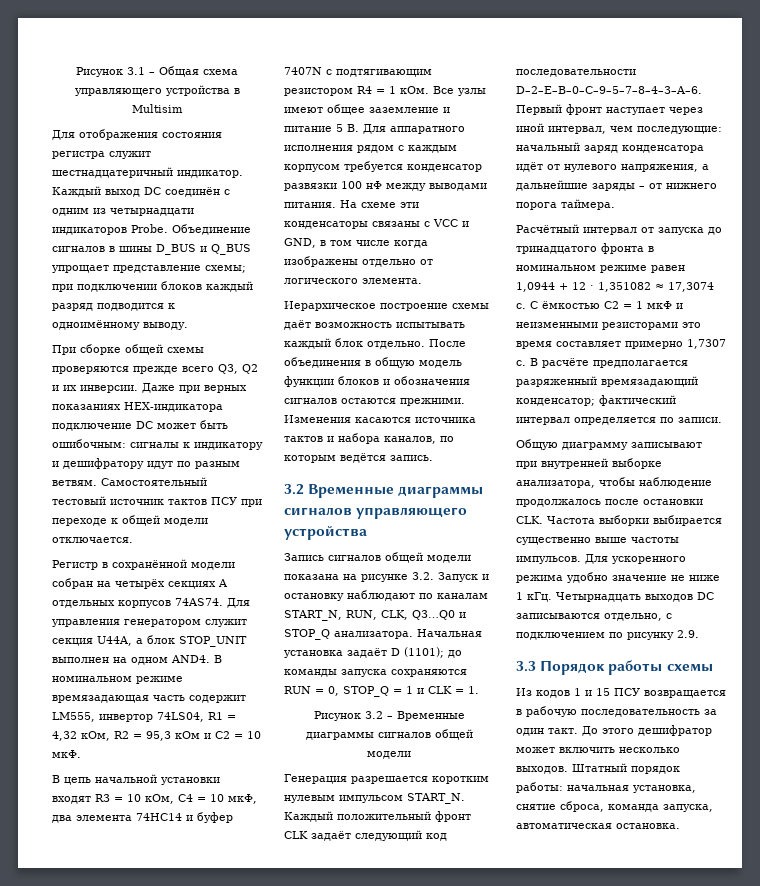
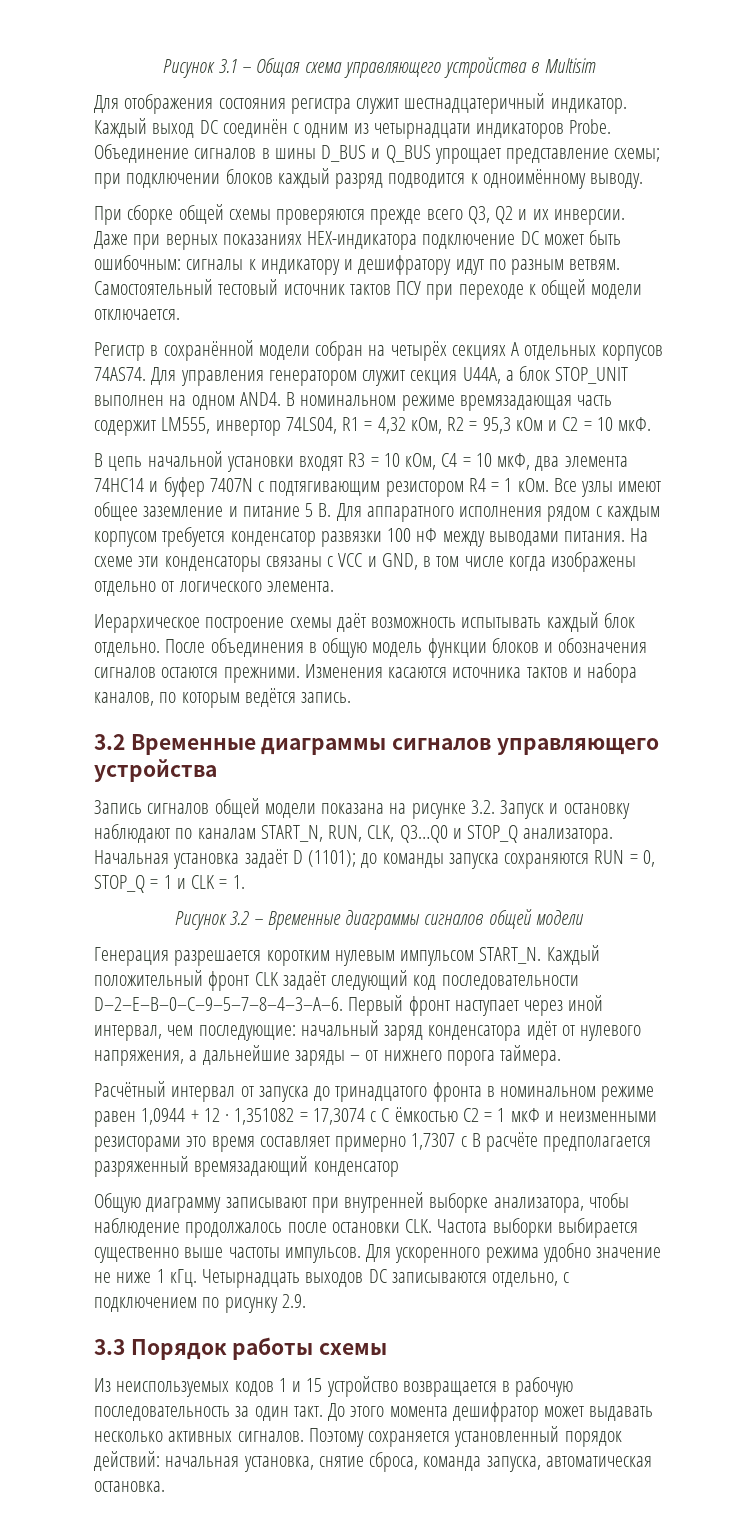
[655,282,714,292] [516,303,526,309] ≈ 17,3074 с. -> [299,1108,377,1125] = 17,3074 с
[516,360,526,366] с. -> [460,1136,467,1147] с
[516,395,676,406] [516,417,722,425] конденсатор; фактический интервал определяется по записи. -> [313,1161,399,1177] конденсатор
(532, 692) none -> [116,1381,230,1397] неиспользуемых
[614,688,640,696] ПСУ -> [326,1376,398,1397] устройство
(634, 731) none -> [389,1406,448,1417] момента
[559,747,680,753] [516,763,680,774] [516,782,563,793] включить несколько выходов. Штатный порядок работы: -> [589,1406,654,1421] [94,1426,622,1447] [94,1451,160,1471] выдавать несколько активных сигналов. Поэтому сохраняется установленный порядок действий:

